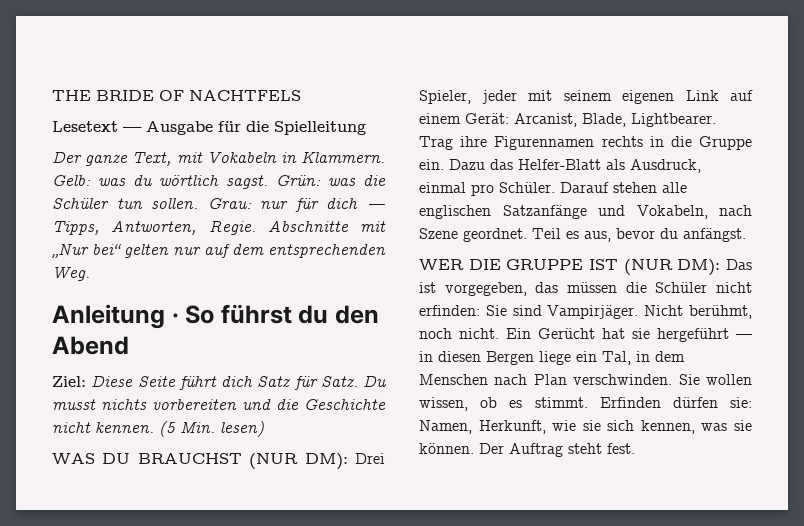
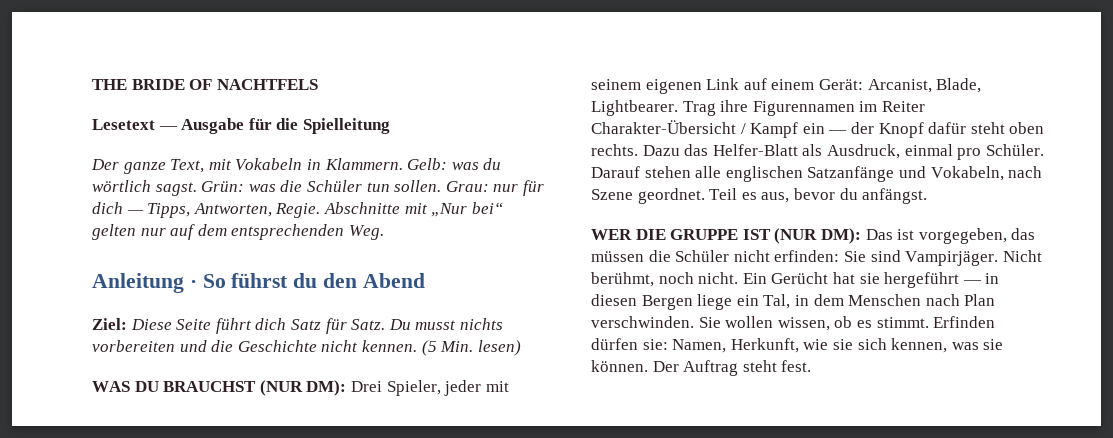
[601,136,752,150] [419,159,444,170] rechts in die Gruppe ein. -> [859,101,925,112] [591,120,1045,138] [591,144,638,156] im Reiter Charakter-Übersicht / Kampf ein — der Knopf dafür steht oben rechts.

